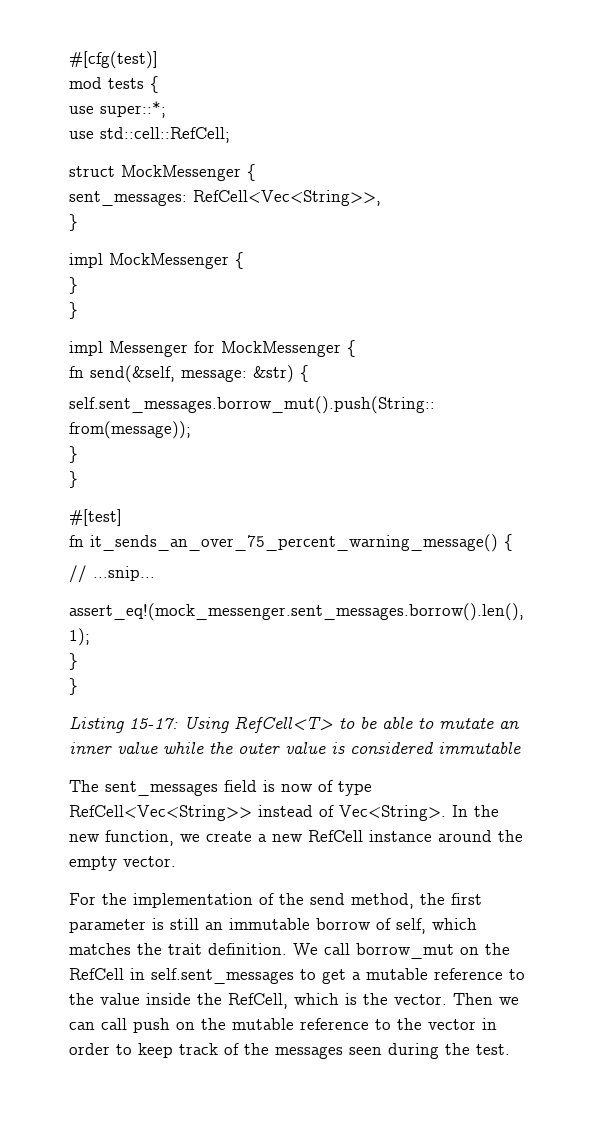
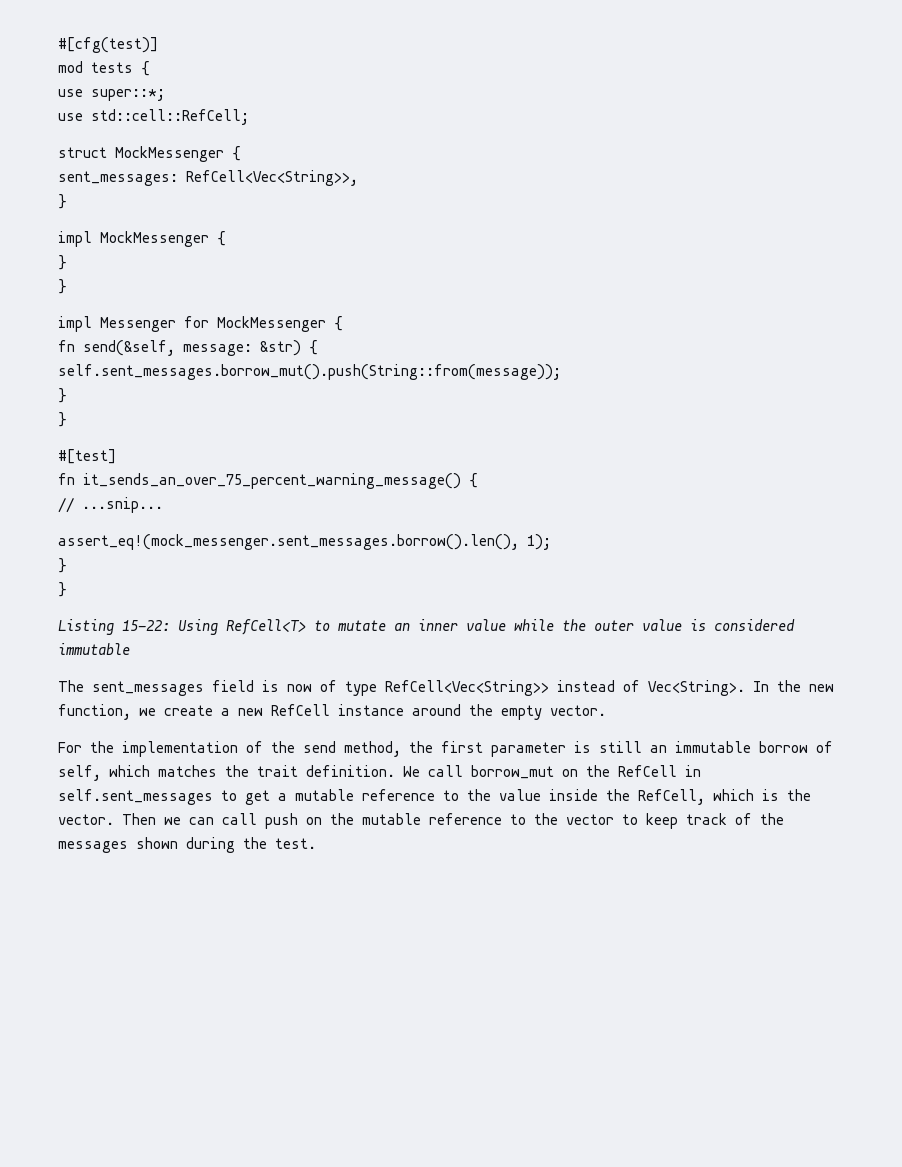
[129,718,178,729] 15-17: -> [122,620,170,631] 15-22:
[360,717,434,729] be able to -> (330, 625) none
[482,1018,497,1030] [69,1043,110,1055] in order -> (614, 819) none
[349,1047,382,1055] seen -> [136,837,178,849] shown

